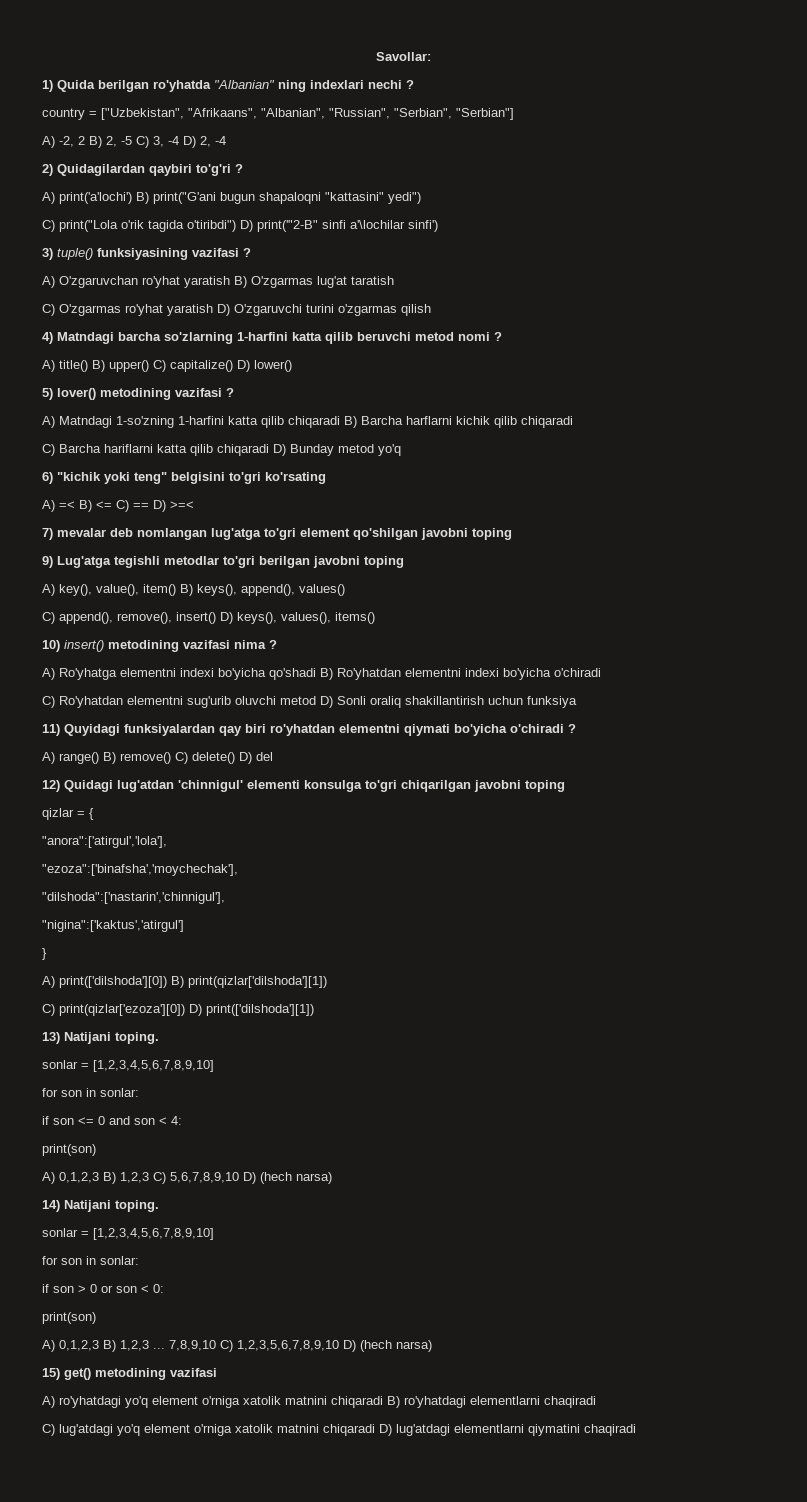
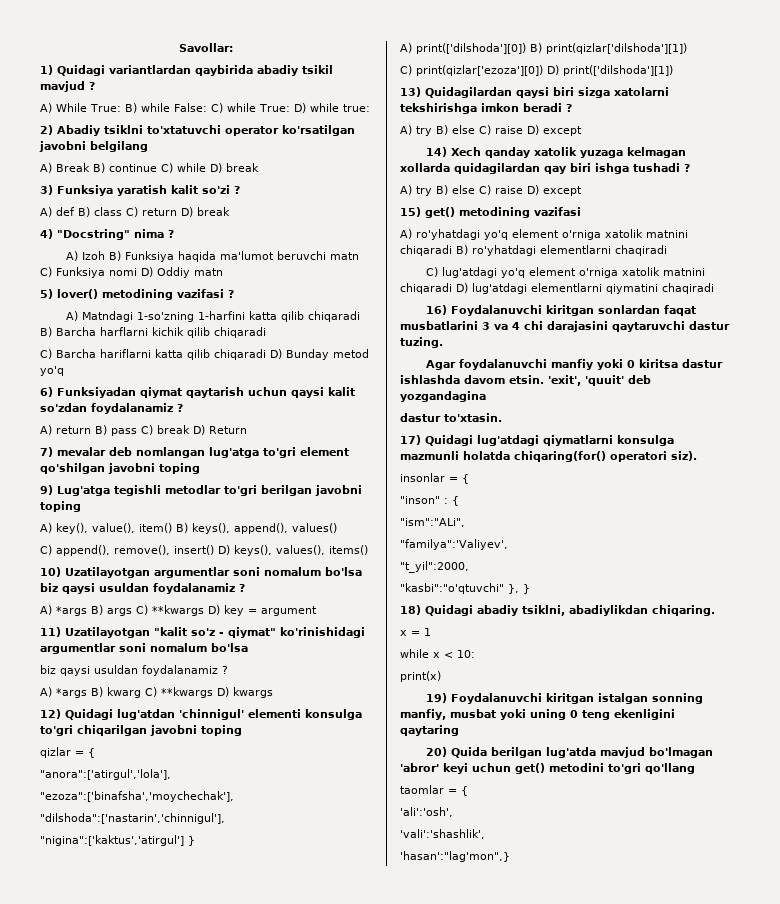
[57,80,414,92] [42,108,514,120] [42,136,226,148] [42,164,243,176] [42,192,421,204] [42,220,438,232] [42,248,251,260] [42,276,394,288] [42,304,431,316] [42,332,502,344] [42,360,292,372] Quida berilgan ro'yhatda "Albanian" ning indexlari nechi ? // country = ["Uzbekistan", "Afrikaans", "Albanian", "Russian", "Serbian", "Serbian"] // A) -2, 2 B) 2, -5 C) 3, -4 D) 2, -4 // 2) Quidagilardan qaybiri to'g'ri ? // A) print('a'lochi') B) print("G'ani bugun shapaloqni "kattasini" yedi") // C) print("Lola o'rik tagida o'tiribdi") D) print('"2-B" sinfi a'\lochilar sinfi') // 3) tuple() funksiyasining vazifasi ? // A) O'zgaruvchan ro'yhat yaratish B) O'zgarmas lug'at taratish // C) O'zgarmas ro'yhat yaratish D) O'zgaruvchi turini o'zgarmas qilish // 4) Matndagi barcha so'zlarning 1-harfini katta qilib beruvchi metod nomi ? // A) title() B) upper() C) capitalize() D) lower() -> [57,65,333,76] [40,81,95,92] [40,103,370,113] [40,125,355,136] [39,141,148,152] [40,163,259,173] [40,185,240,196] [40,207,230,217] [40,229,174,240] [65,251,359,262] [40,267,223,278] Quidagi variantlardan qaybirida abadiy tsikil mavjud ? // A) While True: B) while False: C) while True: D) while true: // 2) Abadiy tsiklni to'xtatuvchi operator ko'rsatilgan javobni belgilang // A) Break B) continue C) while D) break // 3) Funksiya yaratish kalit so'zi ? // A) def B) class C) return D) break // 4) "Docstring" nima ? // A) Izoh B) Funksiya haqida ma'lumot beruvchi matn C) Funksiya nomi D) Oddiy matn
[57,472,326,484] [42,500,194,512] "kichik yoki teng" belgisini to'gri ko'rsating // A) =< B) <= C) == D) >=< -> [57,387,355,398] [40,403,183,414] [40,425,247,436] Funksiyadan qiymat qaytarish uchun qaysi kalit so'zdan foydalanamiz ? // A) return B) pass C) break D) Return
[64,640,277,652] [42,668,601,680] [42,696,577,708] [42,724,576,736] [42,752,273,764] insert() metodining vazifasi nima ? // A) Ro'yhatga elementni indexi bo'yicha qo'shadi B) Ro'yhatdan elementni indexi bo'yicha o'chiradi // C) Ro'yhatdan elementni sug'urib oluvchi metod D) Sonli oraliq shakillantirish uchun funksiya // 11) Quyidagi funksiyalardan qay biri ro'yhatdan elementni qiymati bo'yicha o'chiradi ? // A) range() B) remove() C) delete() D) del -> [65,567,362,578] [40,583,245,594] [40,605,317,616] [40,627,365,638] [40,643,248,654] [40,665,228,676] [40,687,273,698] Uzatilayotgan argumentlar soni nomalum bo'lsa biz qaysi usuldan foydalanamiz ? // A) *args B) args C) **kwargs D) key = argument // 11) Uzatilayotgan "kalit so'z - qiymat" ko'rinishidagi argumentlar soni nomalum bo'lsa // biz qaysi usuldan foydalanamiz ? // A) *args B) kwarg C) **kwargs D) kwargs
(184, 926) // -> (184, 840) none
[64,1032,159,1044] [42,1060,214,1072] [42,1088,139,1097] [42,1116,182,1125] [42,1144,96,1156] [42,1172,332,1184] [42,1200,159,1212] [42,1228,214,1240] [42,1256,139,1265] [42,1284,164,1293] [42,1312,96,1324] [42,1340,432,1352] Natijani toping. // sonlar = [1,2,3,4,5,6,7,8,9,10] // for son in sonlar: // if son <= 0 and son < 4: // print(son) // A) 0,1,2,3 B) 1,2,3 C) 5,6,7,8,9,10 D) (hech narsa) // 14) Natijani toping. // sonlar = [1,2,3,4,5,6,7,8,9,10] // for son in sonlar: // if son > 0 or son < 0: // print(son) // A) 0,1,2,3 B) 1,2,3 ... 7,8,9,10 C) 1,2,3,5,6,7,8,9,10 D) (hech narsa) -> [425,87,669,98] [400,103,572,114] [400,125,582,136] [425,147,686,158] [400,163,690,174] [400,185,582,196] Quidagilardan qaysi biri sizga xatolarni tekshirishga imkon beradi ? // A) try B) else C) raise D) except // 14) Xech qanday xatolik yuzaga kelmagan xollarda quidagilardan qay biri ishga tushadi ? // A) try B) else C) raise D) except
(636, 1430) none -> [425,305,696,316] [400,321,730,332] [400,337,443,348] [425,359,723,370] [400,375,651,386] [400,391,486,402] [400,413,502,422] [400,435,674,446] [400,451,697,462] [400,473,469,484] [400,496,459,506] [400,518,465,527] [400,539,508,550] [400,561,469,573] [400,583,530,594] [400,605,715,616] [400,628,431,636] [400,649,475,658] [400,671,441,682] [425,693,703,704] [400,709,675,720] [400,725,459,736] [425,747,713,758] [400,763,695,774] [400,785,468,796] [400,807,453,817] [400,829,485,839] [400,851,510,862] // 16) Foydalanuvchi kiritgan sonlardan faqat musbatlarini 3 va 4 chi darajasini qaytaruvchi dastur tuzing. // Agar foydalanuvchi manfiy yoki 0 kiritsa dastur ishlashda davom etsin. 'exit', 'quuit' deb yozgandagina // dastur to'xtasin. // 17) Quidagi lug'atdagi qiymatlarni konsulga mazmunli holatda chiqaring(for() operatori siz). // insonlar = { // "inson" : { // "ism":"ALi", // "familya":'Valiyev', // "t_yil":2000, // "kasbi":"o'qtuvchi" }, } // 18) Quidagi abadiy tsiklni, abadiylikdan chiqaring. // x = 1 // while x < 10: // print(x) // 19) Foydalanuvchi kiritgan istalgan sonning manfiy, musbat yoki uning 0 teng ekenligini qaytaring // 20) Quida berilgan lug'atda mavjud bo'lmagan 'abror' keyi uchun get() metodini to'gri qo'llang // taomlar = { // 'ali':'osh', // 'vali':'shashlik', // 'hasan':"lag'mon",}

